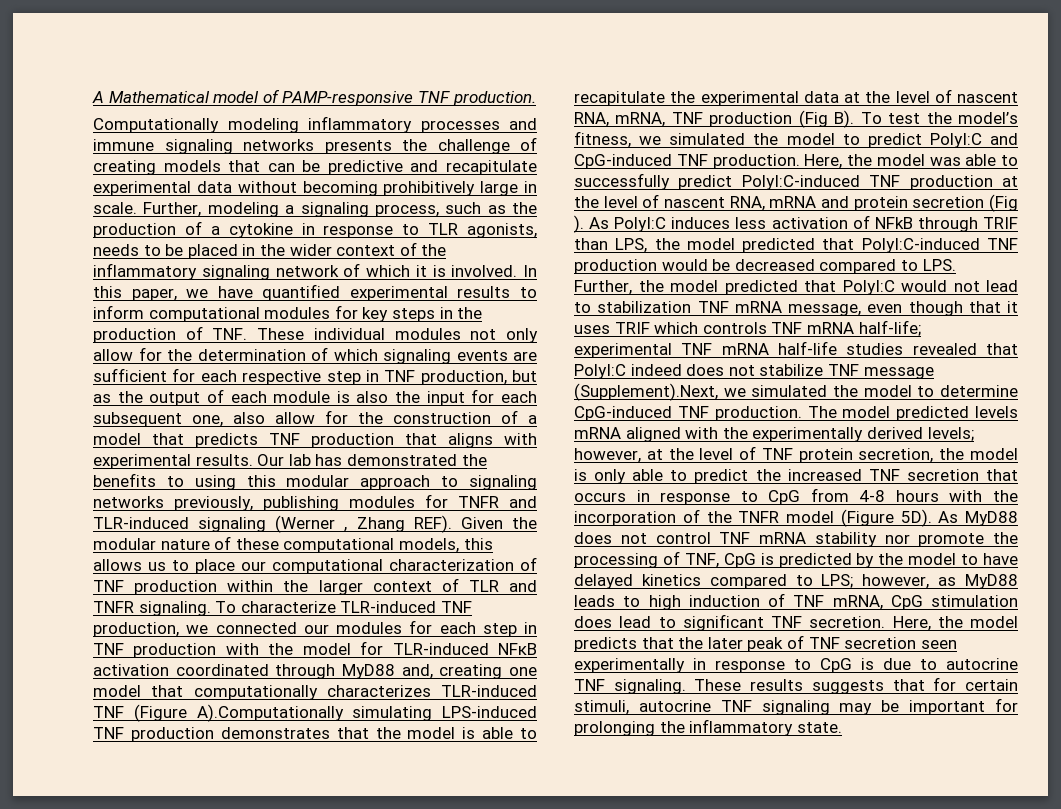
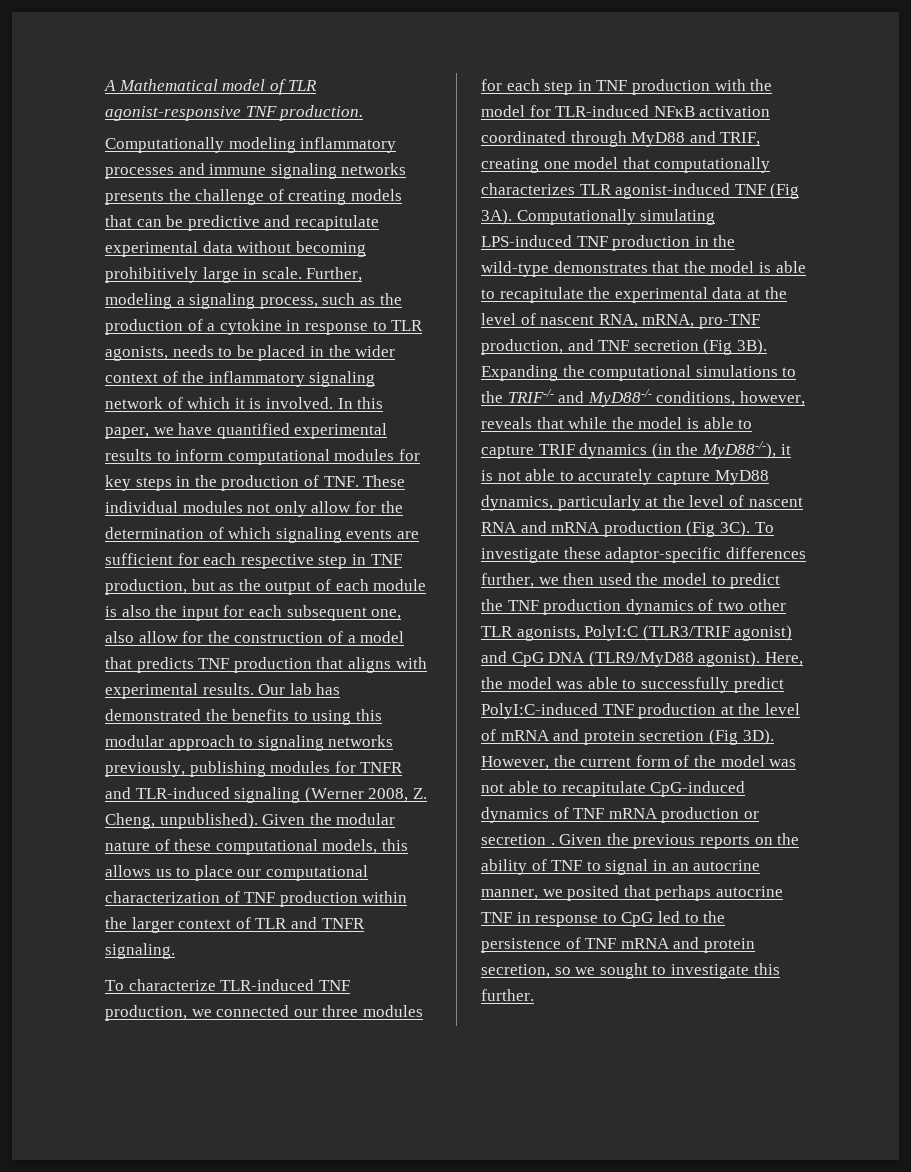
[282,91,414,106] PAMP-responsive -> [288,80,318,91] [105,106,241,121] TLR agonist-responsive
[344,515,452,533] , Zhang REF). -> [368,788,427,802] [105,813,258,829] 2008, Z. Cheng, unpublished).
(211, 608) none -> (175, 951) //
(329, 629) none -> [322,1005,359,1017] three
[401,664,433,679] and, -> [689,131,761,146] and TRIF,
[441,685,537,697] [93,704,344,722] TLR-induced TNF (Figure A).Computationally -> [579,183,800,199] [481,209,636,225] TLR agonist-induced TNF (Fig 3A). Computationally
(214, 734) none -> [694,235,736,247] [481,261,549,277] in the wild-type
[671,110,1018,128] [574,131,1018,148] [574,154,800,169] TNF production (Fig B). To test the model’s fitness, we simulated the model to predict PolyI:C and CpG-induced TNF production. -> [698,314,760,329] [481,339,767,355] [481,365,797,381] [481,389,805,407] [481,417,753,429] [481,441,791,459] [481,469,769,485] [481,495,803,511] [481,521,774,537] [481,547,806,563] [481,573,781,589] [481,599,786,615] [481,625,793,641] [481,651,761,667] pro-TNF production, and TNF secretion (Fig 3B). Expanding the computational simulations to the TRIF-/- and MyD88-/- conditions, however, reveals that while the model is able to capture TRIF dynamics (in the MyD88-/-), it is not able to accurately capture MyD88 dynamics, particularly at the level of nascent RNA and mRNA production (Fig 3C). To investigate these adaptor-specific differences further, we then used the model to predict the TNF production dynamics of two other TLR agonists, PolyI:C (TLR3/TRIF agonist) and CpG DNA (TLR9/MyD88 agonist).
[664,196,765,211] nascent RNA, -> (496, 735) none
[574,215,1018,233] [574,238,1018,253] [574,259,956,274] [574,280,1018,295] [574,301,1018,316] [574,320,921,336] [574,341,1018,358] [574,364,934,379] [574,383,1018,401] [574,406,1018,421] [574,427,974,442] [574,446,1018,463] [574,469,1018,484] [574,488,1018,505] [574,509,1018,527] [574,532,1018,547] [574,551,1018,568] [574,574,1018,589] [574,593,1018,610] [574,614,1018,631] [574,635,957,652] [574,658,1018,673] [574,677,1018,694] [574,698,1018,715] [574,719,842,736] ). As PolyI:C induces less activation of NFkB through TRIF than LPS, the model predicted that PolyI:C-induced TNF production would be decreased compared to LPS. Further, the model predicted that PolyI:C would not lead to stabilization TNF mRNA message, even though that it uses TRIF which controls TNF mRNA half-life; experimental TNF mRNA half-life studies revealed that PolyI:C indeed does not stabilize TNF message (Supplement).Next, we simulated the model to determine CpG-induced TNF production. The model predicted levels mRNA aligned with the experimentally derived levels; however, at the level of TNF protein secretion, the model is only able to predict the increased TNF secretion that occurs in response to CpG from 4-8 hours with the incorporation of the TNFR model (Figure 5D). As MyD88 does not control TNF mRNA stability nor promote the processing of TNF, CpG is predicted by the model to have delayed kinetics compared to LPS; however, as MyD88 leads to high induction of TNF mRNA, CpG stimulation does lead to significant TNF secretion. Here, the model predicts that the later peak of TNF secretion seen experimentally in response to CpG is due to autocrine TNF signaling. These results suggests that for certain stimuli, autocrine TNF signaling may be important for prolonging the inflammatory state. -> [742,729,774,745] [481,755,797,770] [481,781,746,797] [481,807,759,823] [481,833,800,849] [481,859,761,875] [481,885,783,901] [481,911,726,927] [481,937,755,953] [481,963,780,979] [481,989,534,1001] 3D). However, the current form of the model was not able to recapitulate CpG-induced dynamics of TNF mRNA production or secretion . Given the previous reports on the ability of TNF to signal in an autocrine manner, we posited that perhaps autocrine TNF in response to CpG led to the persistence of TNF mRNA and protein secretion, so we sought to investigate this further.

